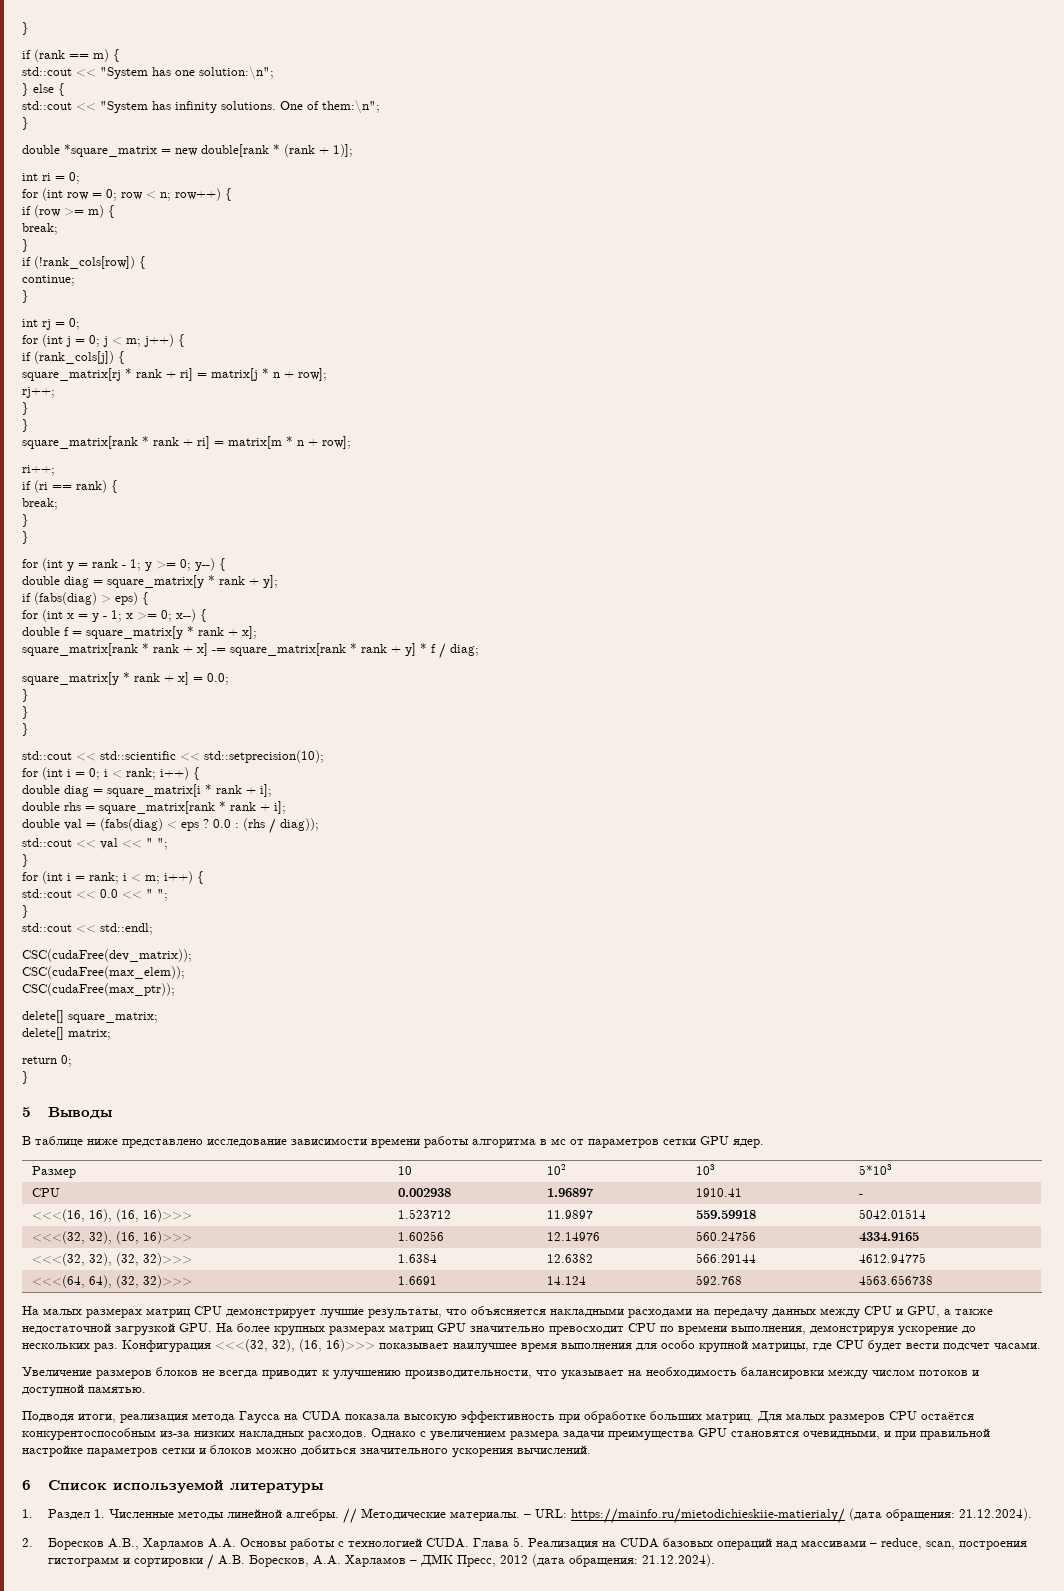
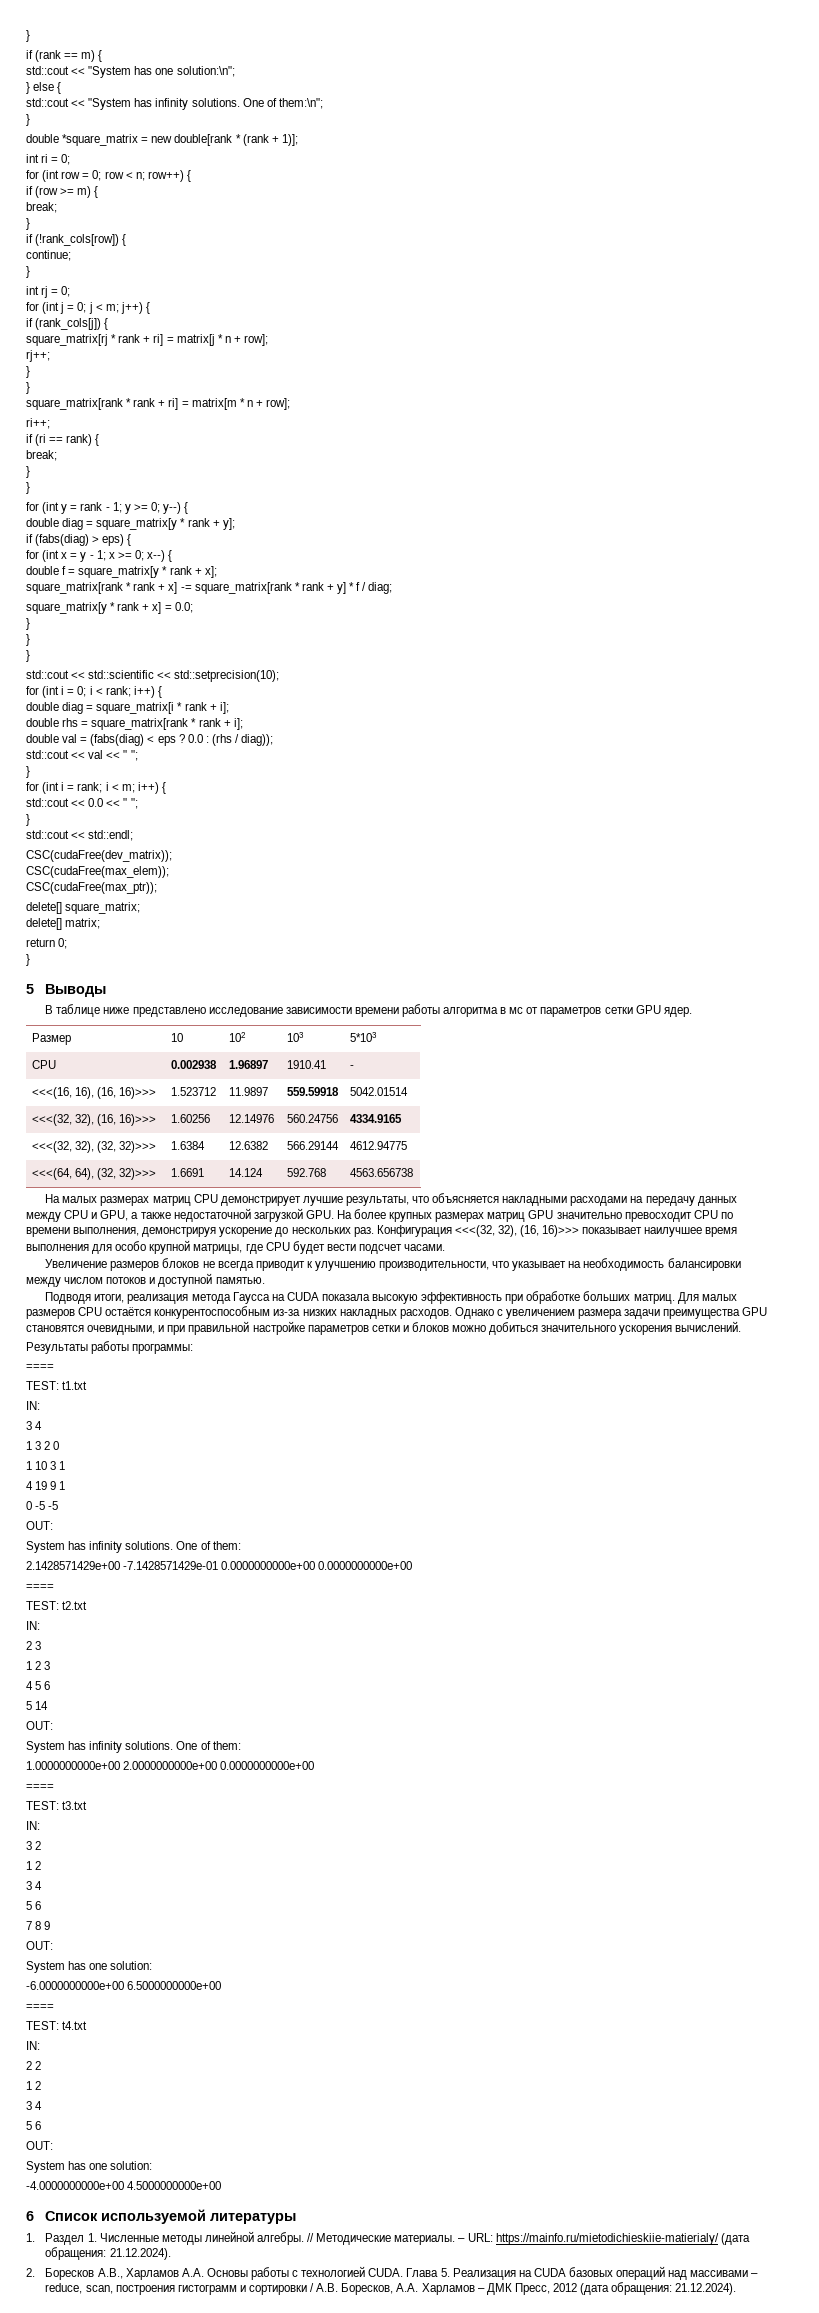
(591, 1449) none -> [26,1341,194,1354] [26,1364,54,1370] [26,1381,88,1390] [26,1401,40,1410] [26,1421,43,1430] [26,1441,60,1450] [26,1461,66,1470] [26,1481,66,1490] [26,1501,59,1510] [26,1521,53,1530] [26,1541,241,1553] [26,1561,413,1570] [26,1584,54,1590] [26,1601,88,1610] [26,1621,40,1630] [26,1641,42,1650] [26,1661,51,1670] [26,1681,51,1690] [26,1701,49,1710] [26,1721,53,1730] [26,1741,241,1753] [26,1761,315,1770] [26,1784,54,1790] [26,1801,88,1810] [26,1821,40,1830] [26,1841,42,1850] [26,1861,42,1870] [26,1881,43,1890] [26,1901,42,1910] [26,1921,51,1930] [26,1941,53,1950] [26,1961,153,1973] [26,1981,222,1990] [26,2004,54,2010] [26,2021,88,2030] [26,2041,40,2050] [26,2061,42,2070] [26,2081,42,2090] [26,2101,43,2110] [26,2121,42,2130] [26,2141,53,2150] [26,2161,153,2173] [26,2181,222,2190] // Результаты работы программы: // ==== // TEST: t1.txt // IN: // 3 4 // 1 3 2 0 // 1 10 3 1 // 4 19 9 1 // 0 -5 -5 // OUT: // System has infinity solutions. One of them: // 2.1428571429e+00 -7.1428571429e-01 0.0000000000e+00 0.0000000000e+00 // ==== // TEST: t2.txt // IN: // 2 3 // 1 2 3 // 4 5 6 // 5 14 // OUT: // System has infinity solutions. One of them: // 1.0000000000e+00 2.0000000000e+00 0.0000000000e+00 // ==== // TEST: t3.txt // IN: // 3 2 // 1 2 // 3 4 // 5 6 // 7 8 9 // OUT: // System has one solution: // -6.0000000000e+00 6.5000000000e+00 // ==== // TEST: t4.txt // IN: // 2 2 // 1 2 // 3 4 // 5 6 // OUT: // System has one solution: // -4.0000000000e+00 4.5000000000e+00

